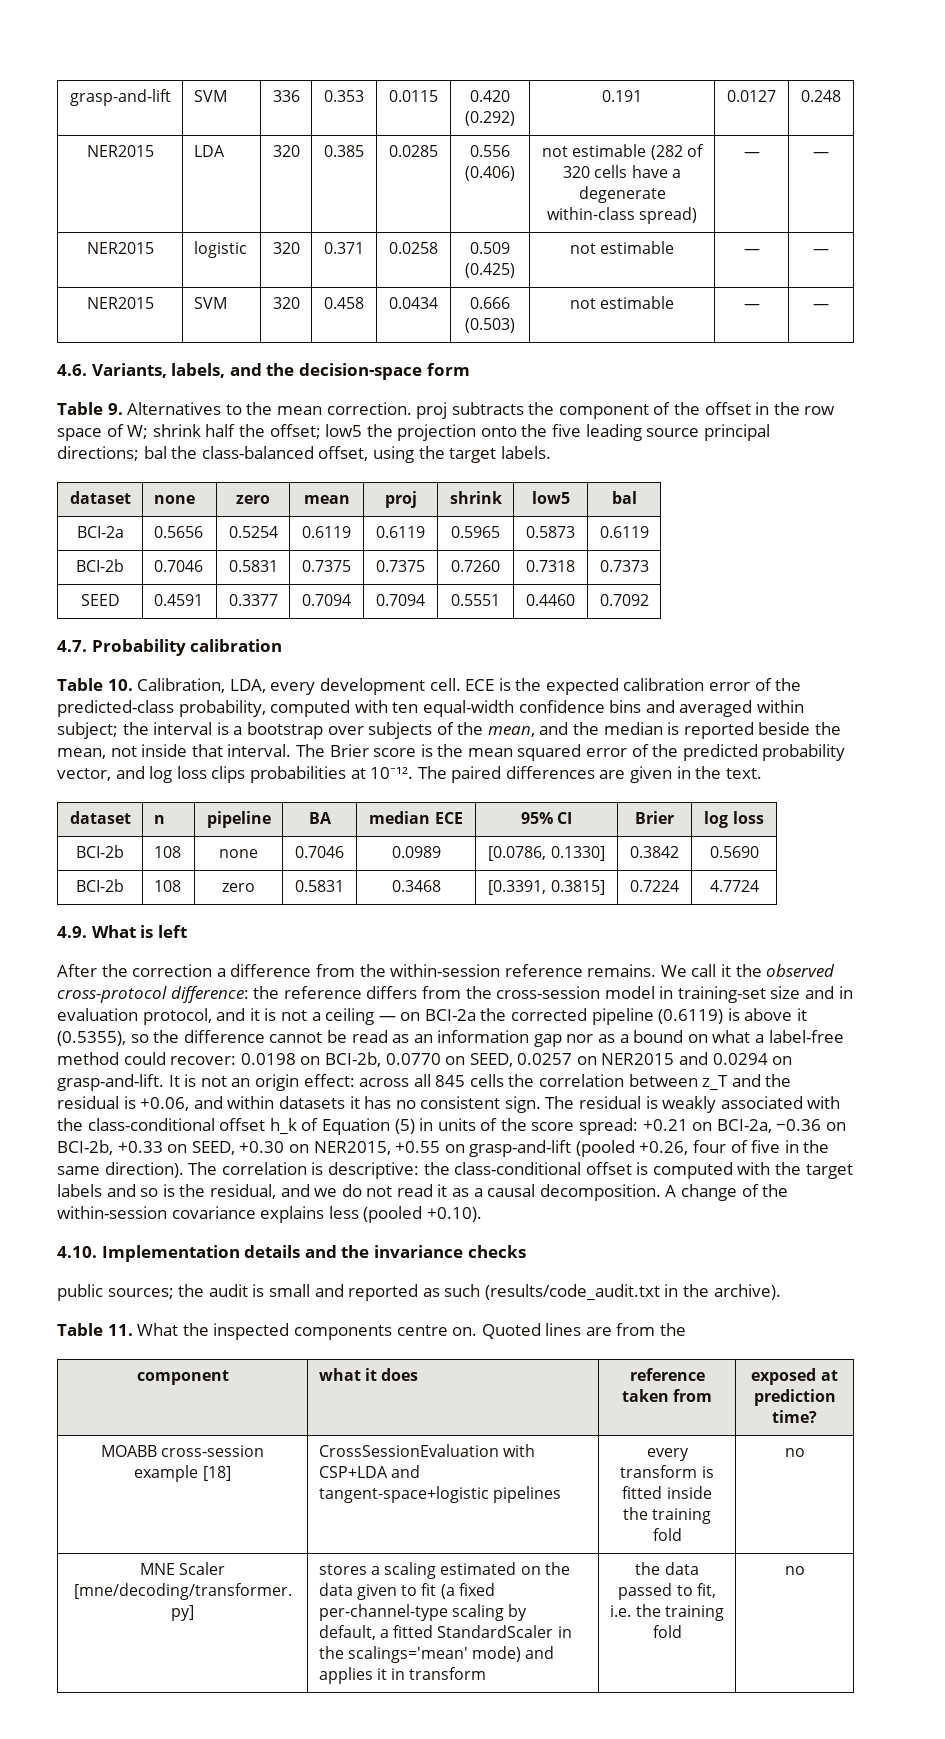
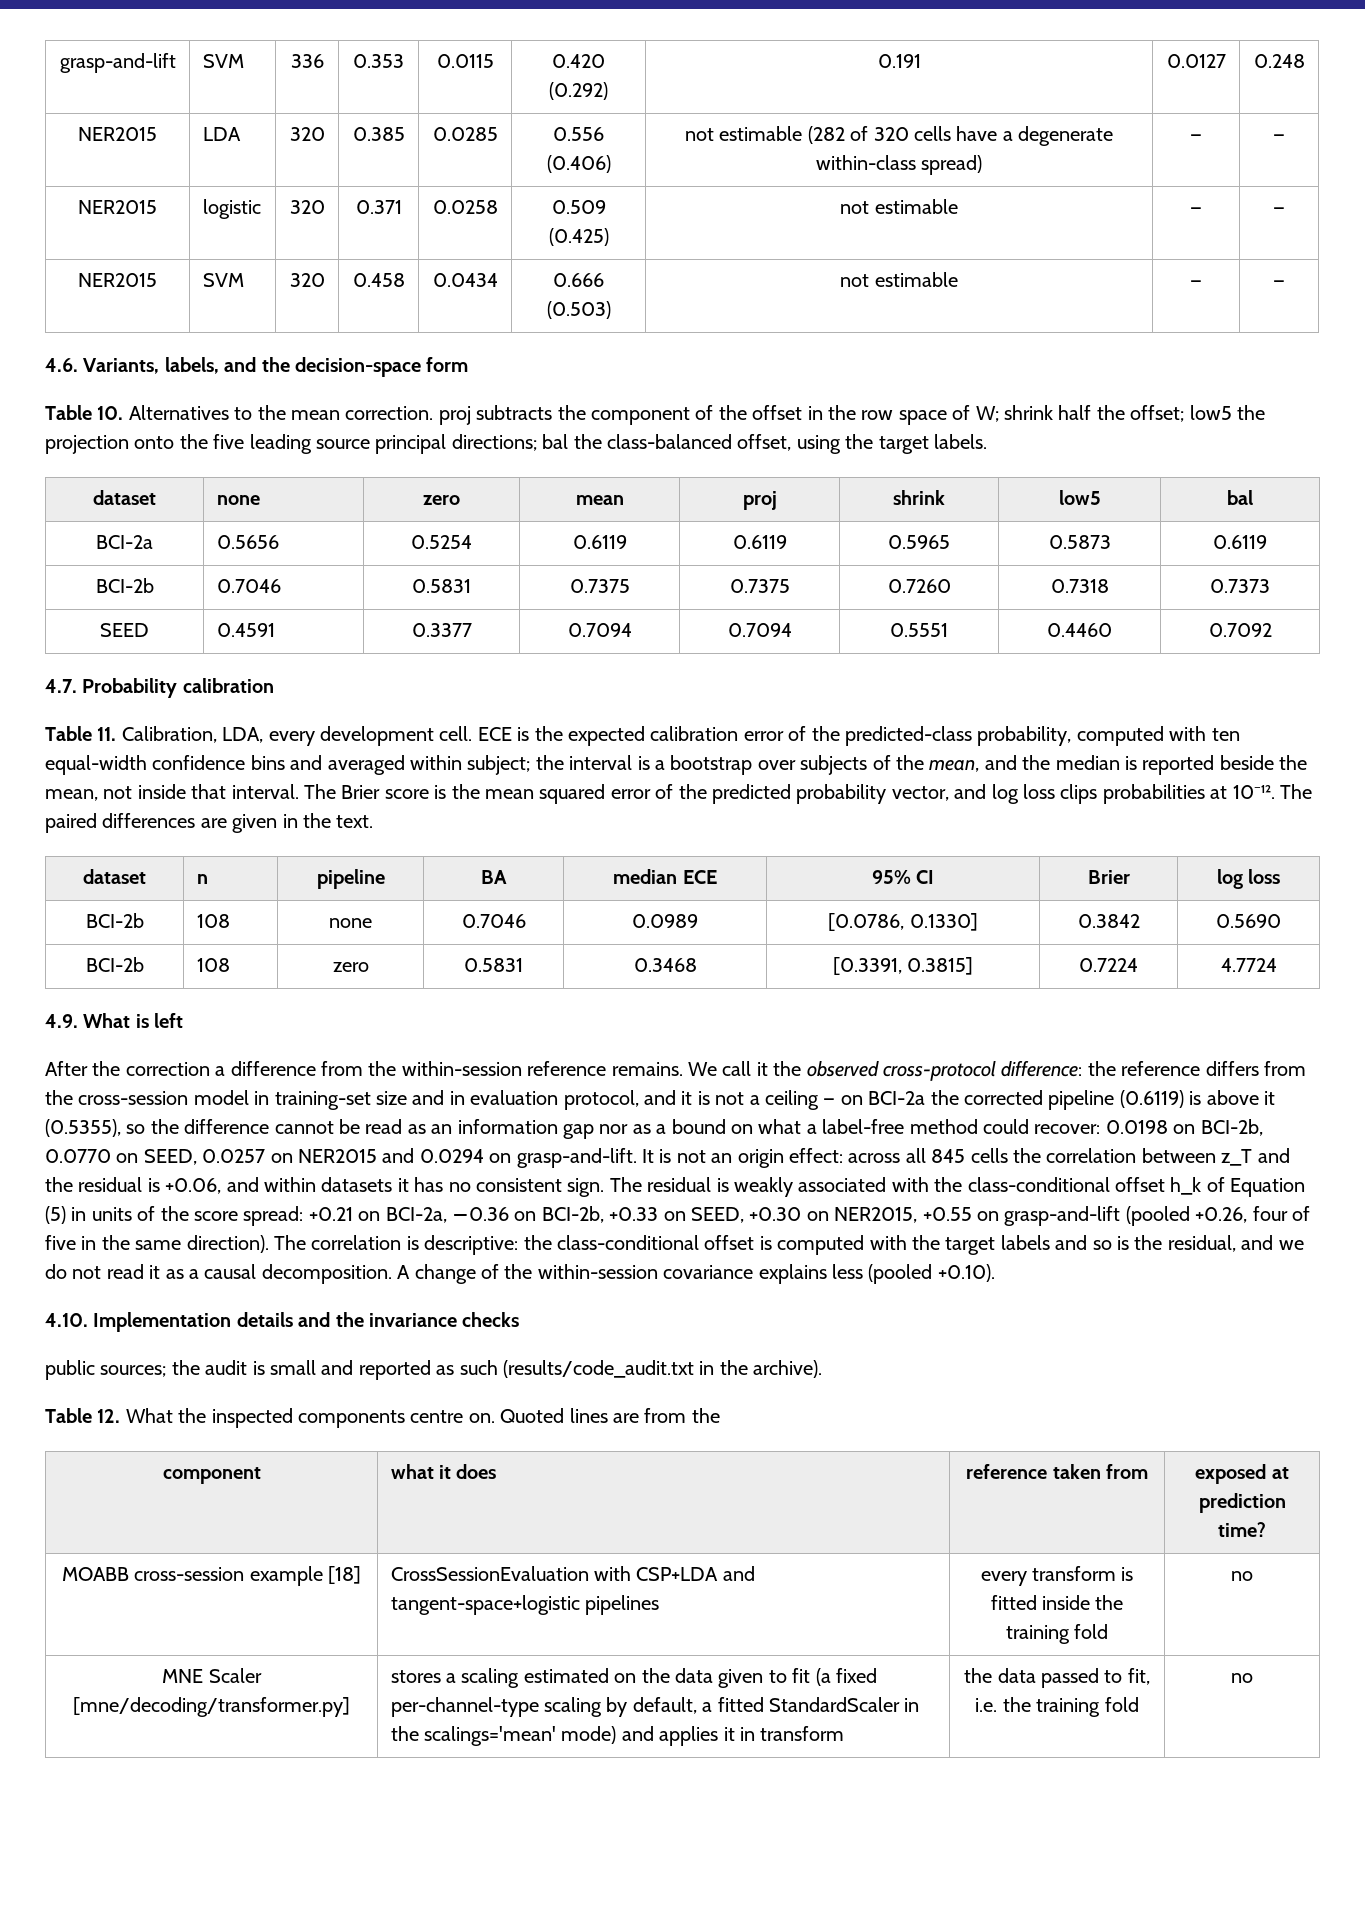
[107,403,123,415] 9. -> [97,406,124,420] 10.
[107,679,133,691] 10. -> [97,727,117,741] 11.
[107,1324,133,1336] 11. -> [97,1409,121,1423] 12.

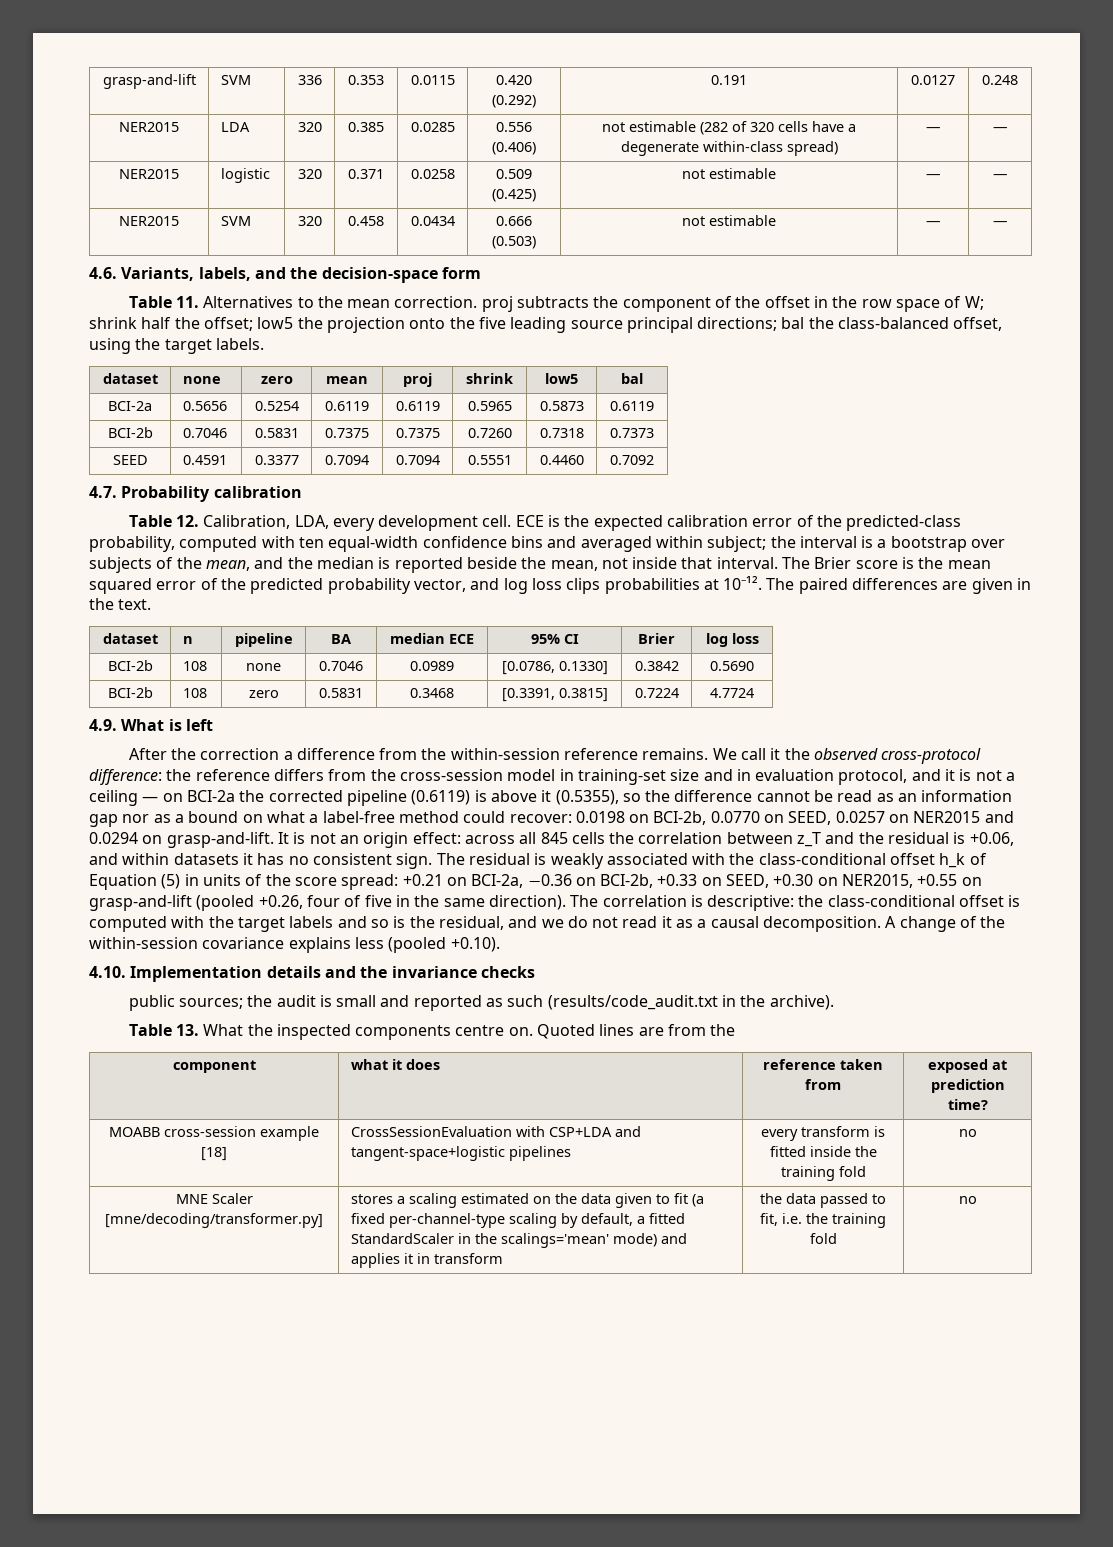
[97,406,124,420] 10. -> [175,296,199,308] 11.
[97,727,117,741] 11. -> [175,515,199,527] 12.
[97,1409,121,1423] 12. -> [175,1024,199,1036] 13.

